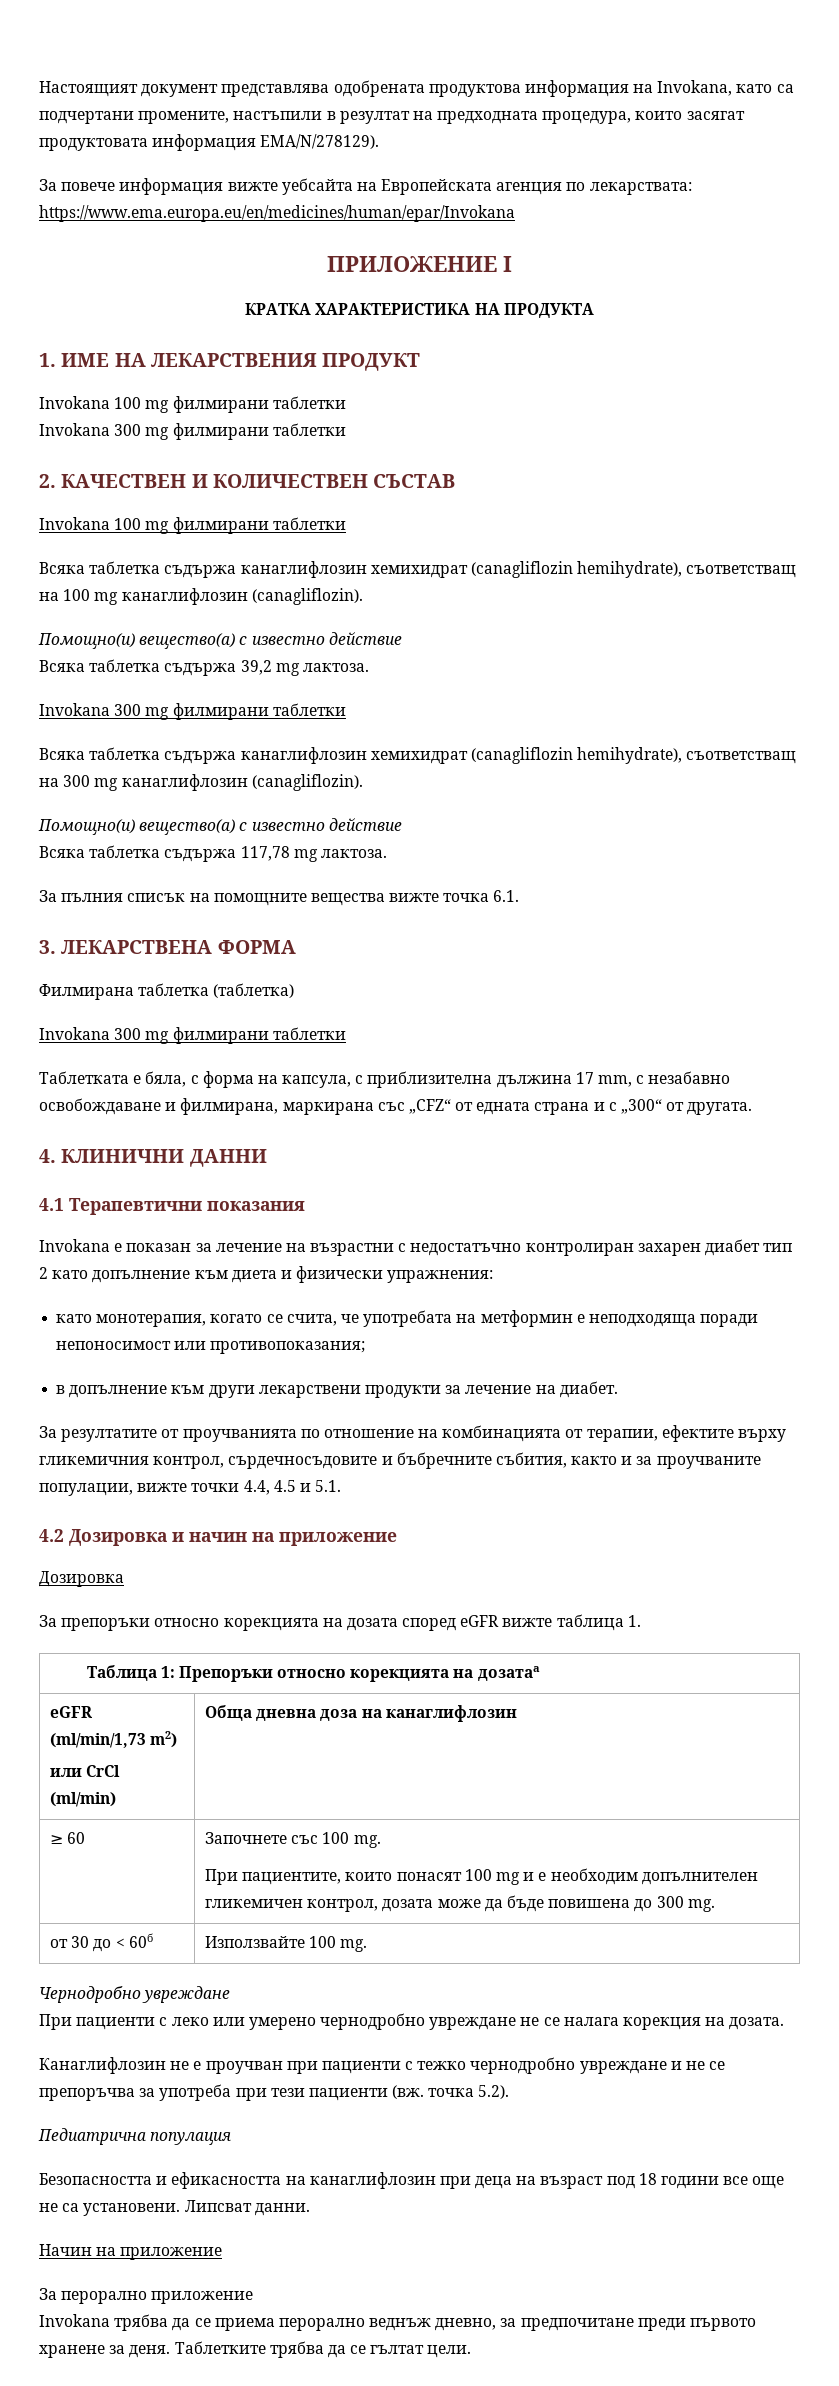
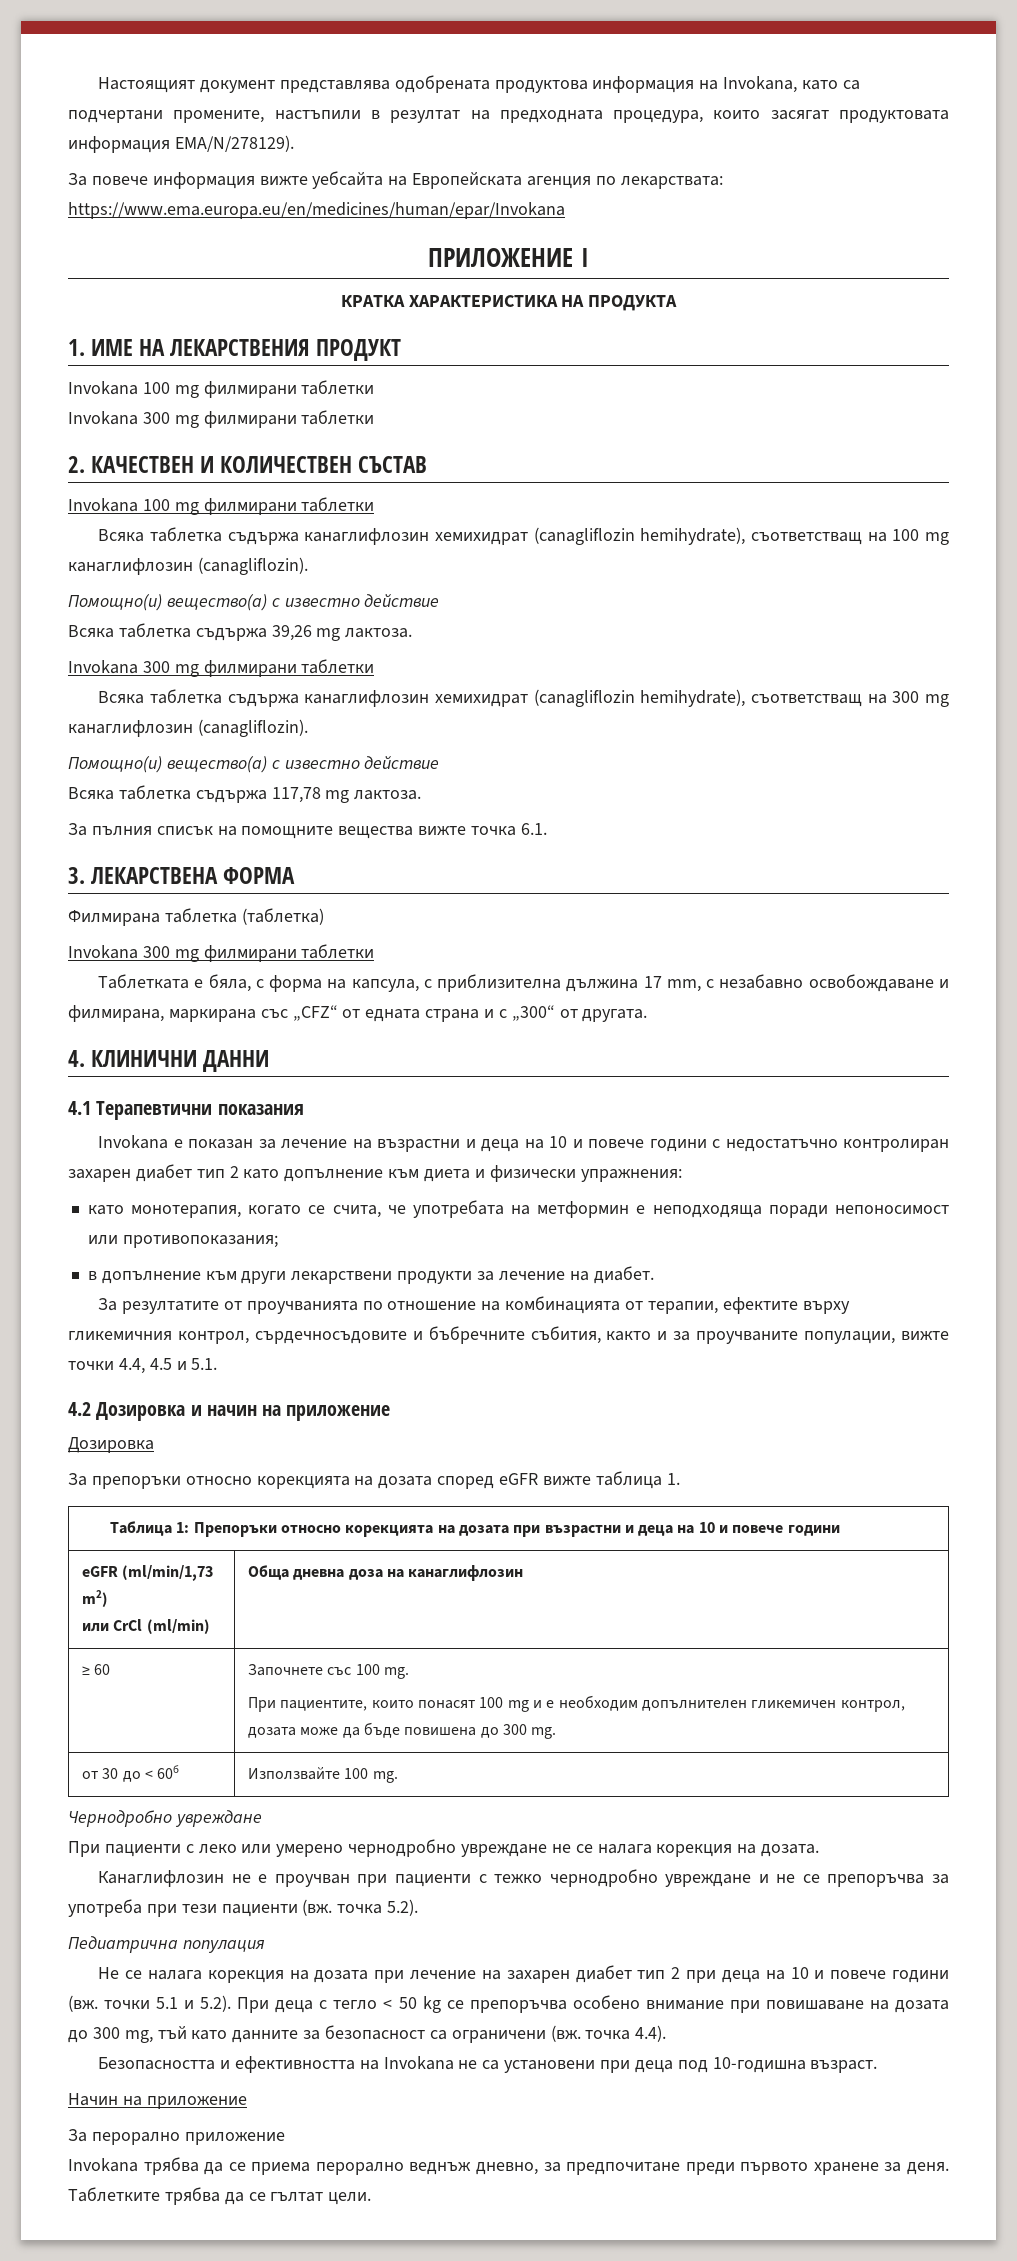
[240,660,272,675] 39,2 -> [271,625,312,641] 39,26
(395, 1249) none -> [465,1136,707,1152] и деца на 10 и повече години
[477,1666,540,1681] дозатаa -> [458,1522,840,1537] дозата при възрастни и деца на 10 и повече години
[39,2172,785,2189] [39,2200,310,2216] Безопасността и ефикасността на канаглифлозин при деца на възраст под 18 години все още не са установени. Липсват данни. -> [98,1965,950,1983] [68,1995,949,2013] [68,2025,667,2043] [98,2056,878,2073] Не се налага корекция на дозата при лечение на захарен диабет тип 2 при деца на 10 и повече години (вж. точки 5.1 и 5.2). При деца с тегло < 50 kg се препоръчва ocобено внимание при повишаване на дозата до 300 mg, тъй като данните за безопасност са ограничени (вж. точка 4.4). // Безопасността и ефективността на Invokana не са установени при деца под 10-годишна възраст.

